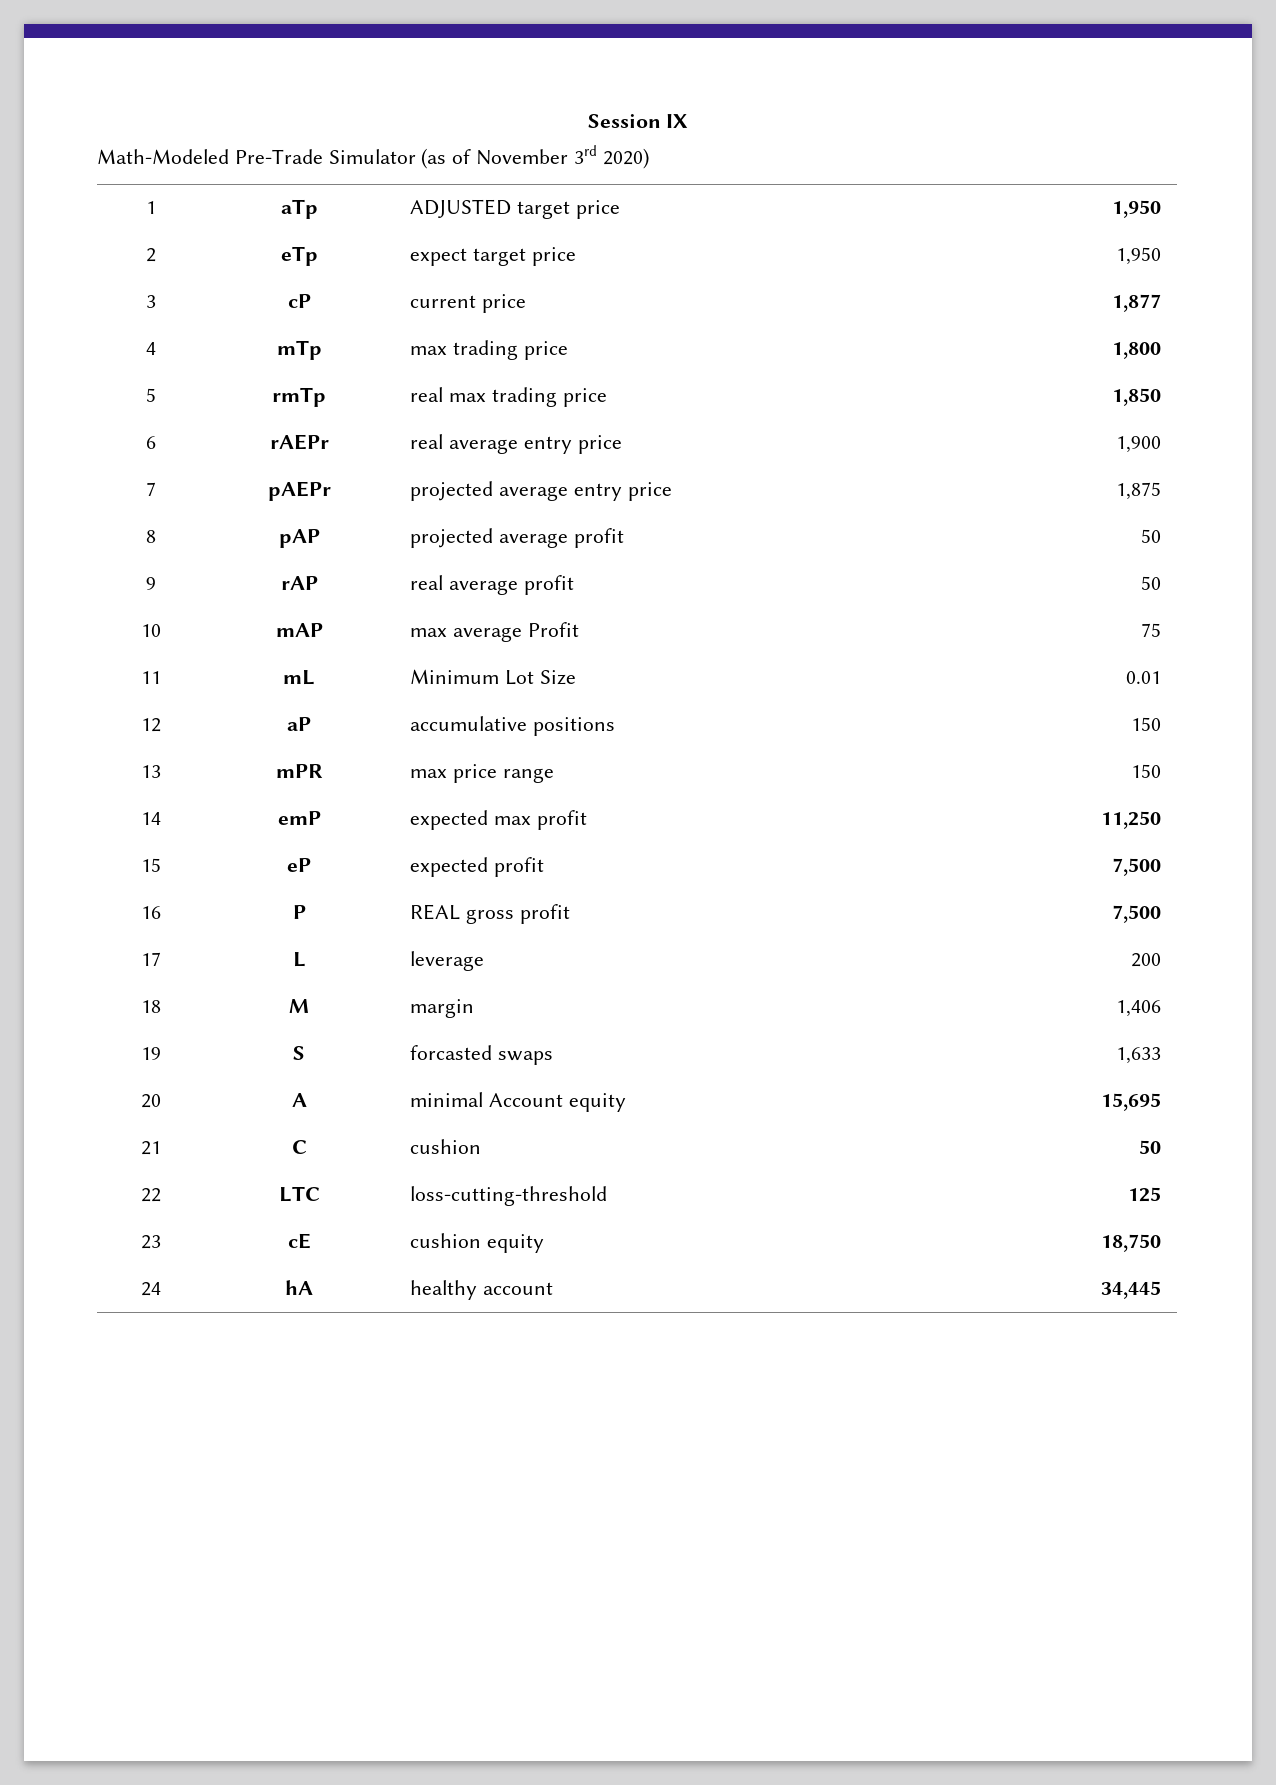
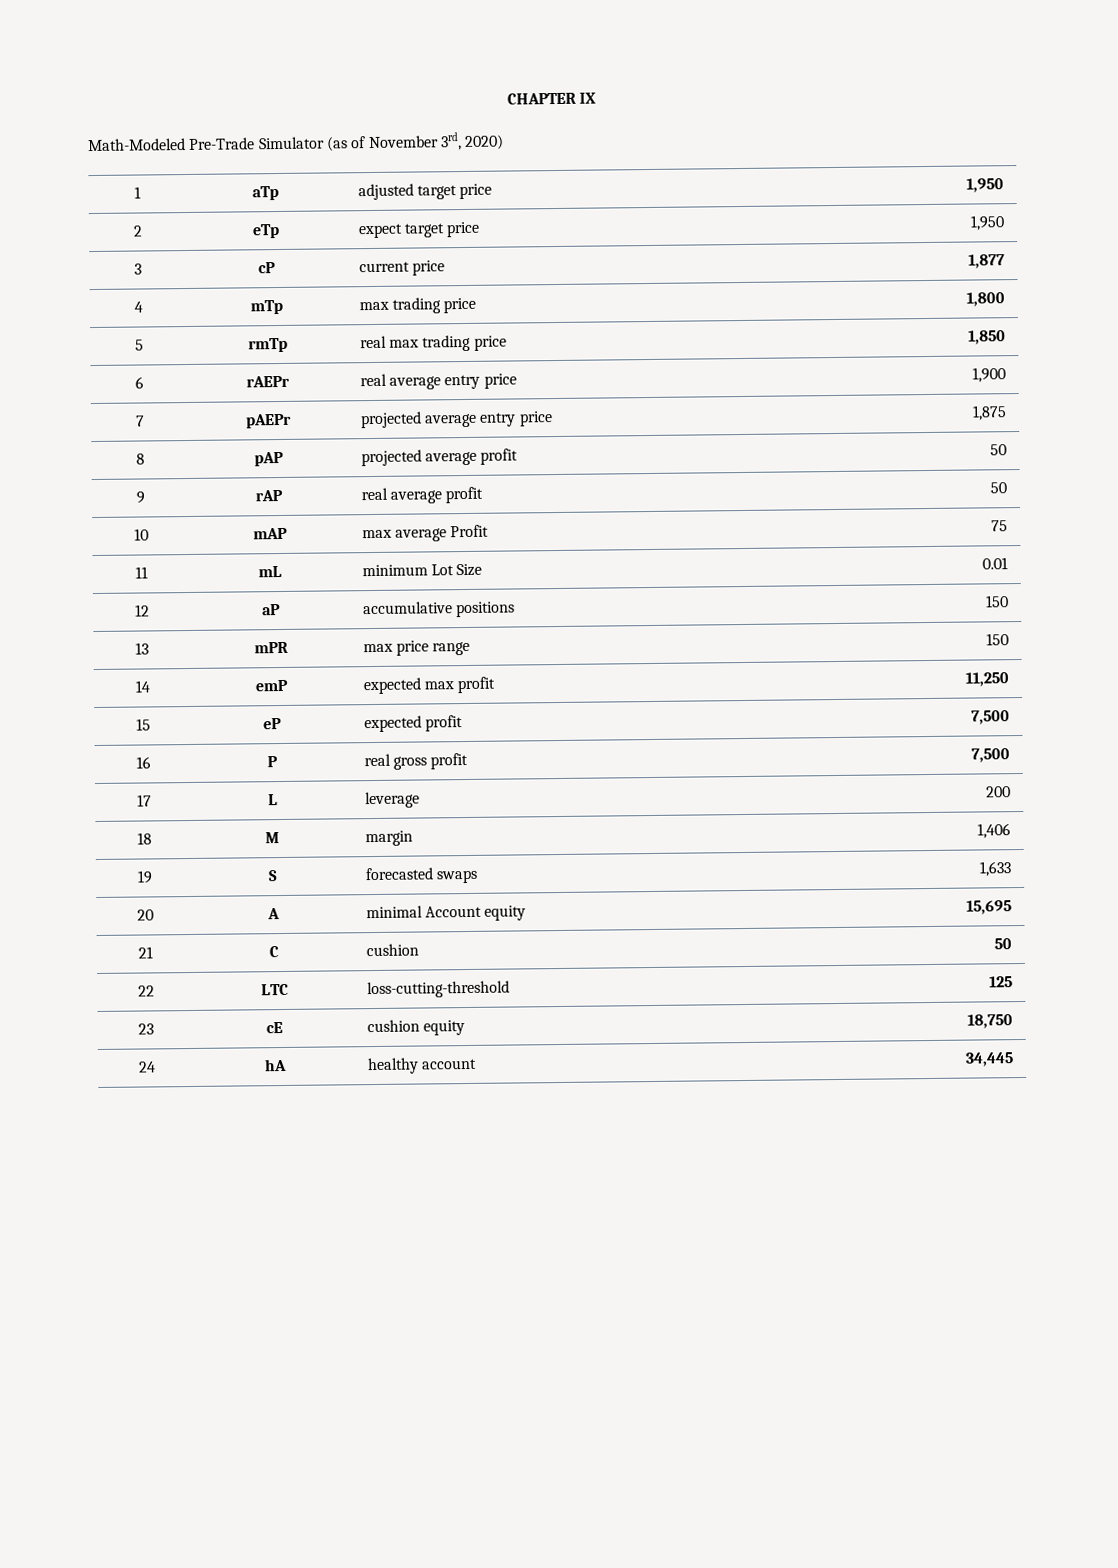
[587,114,661,128] Session -> [506,92,577,105] CHAPTER
[573,145,597,164] 3rd -> [439,132,462,151] 3rd,
[410,199,512,218] ADJUSTED -> [357,183,414,201] adjusted
[410,669,500,684] Minimum -> [361,564,428,577] minimum
[410,904,461,920] REAL -> [363,753,391,767] real
[410,1045,493,1060] forcasted -> [364,867,434,881] forecasted

